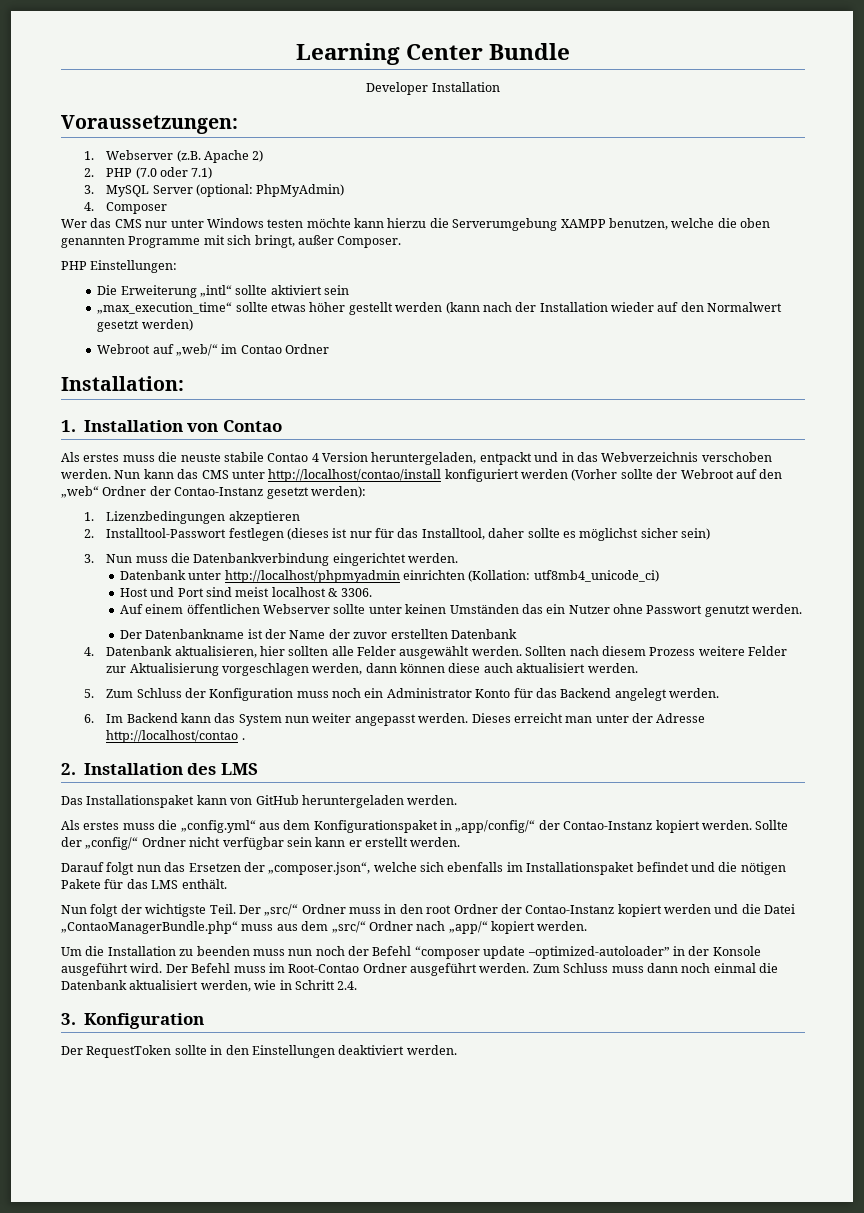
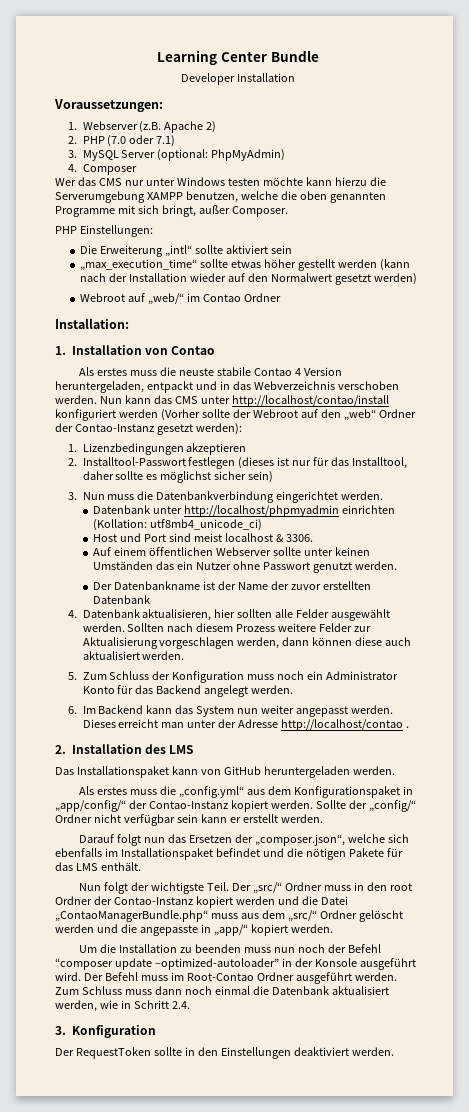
[416,921,446,931] nach -> [358,910,403,922] [55,924,211,936] gelöscht werden und die angepasste in

